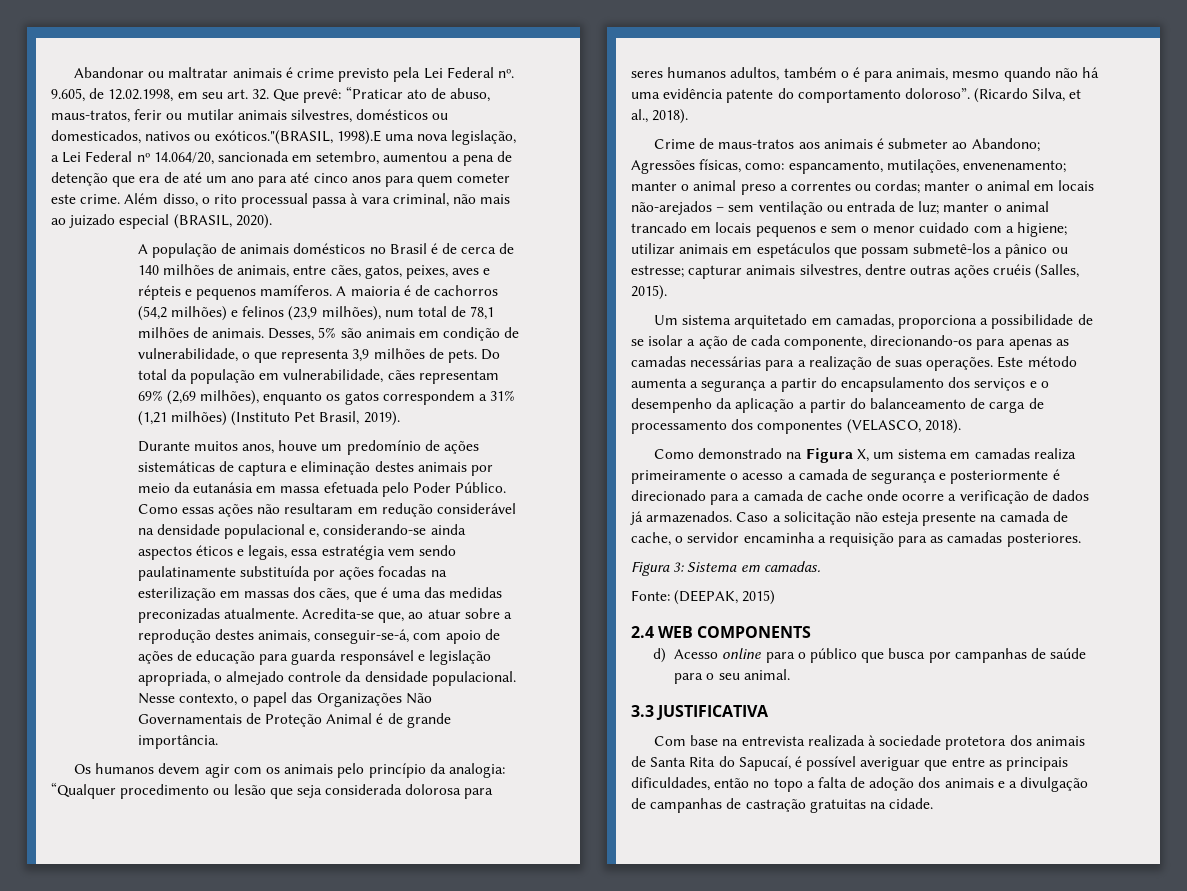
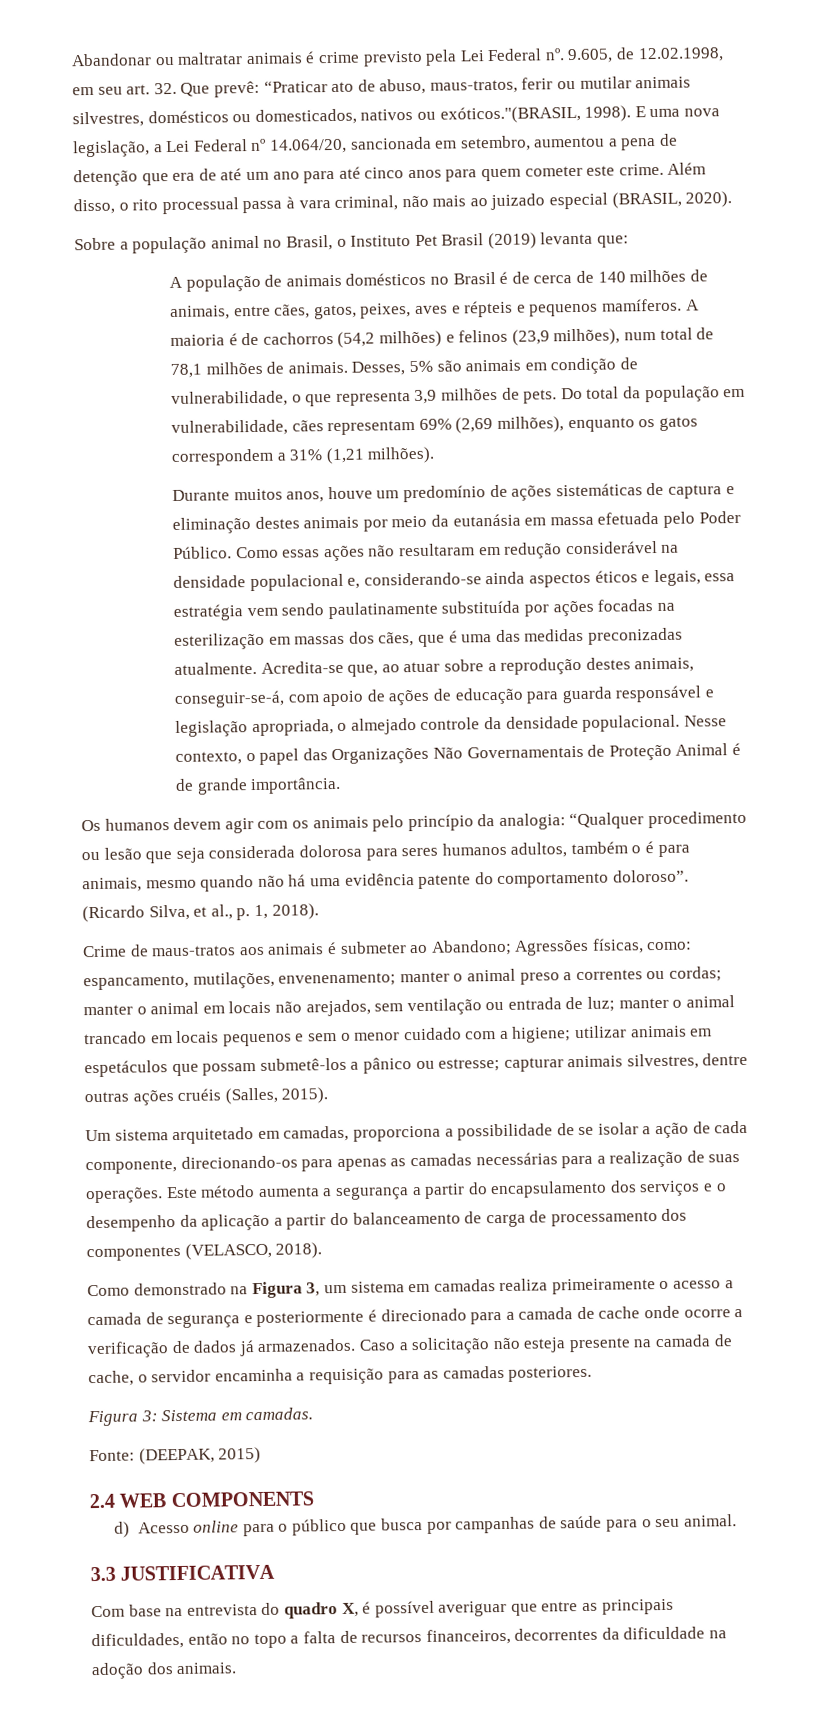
[336,130,381,145] 1998).E -> [584,105,646,122] 1998). E
(272, 221) none -> [74,231,630,254] // Sobre a população animal no Brasil, o Instituto Pet Brasil (2019) levanta que:
[170,411,400,426] milhões) (Instituto Pet Brasil, 2019). -> [367,446,436,464] milhões).
(648, 116) none -> [236,904,268,921] p. 1,
[631,201,725,215] não-arejados – -> [274,999,371,1017] não arejados,
[856,449,869,462] X, -> [306,1282,321,1297] 3,
[807,735,1085,750] [631,756,791,771] realizada à sociedade protetora dos animais de Santa Rita do Sapucaí, -> [261,1602,359,1619] do quadro X,
[869,777,1089,792] [631,798,934,813] adoção dos animais e a divulgação de campanhas de castração gratuitas na cidade. -> [361,1626,728,1645] [91,1662,238,1680] recursos financeiros, decorrentes da dificuldade na adoção dos animais.

